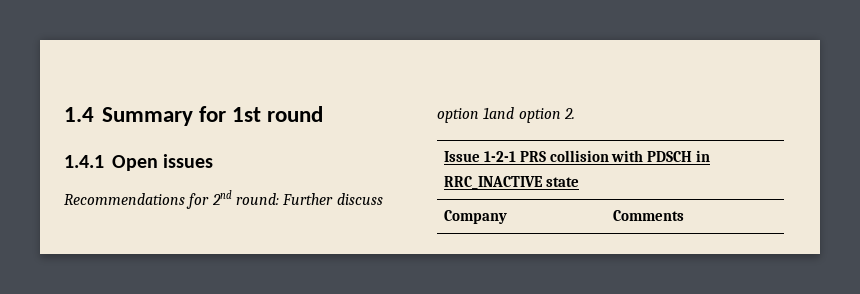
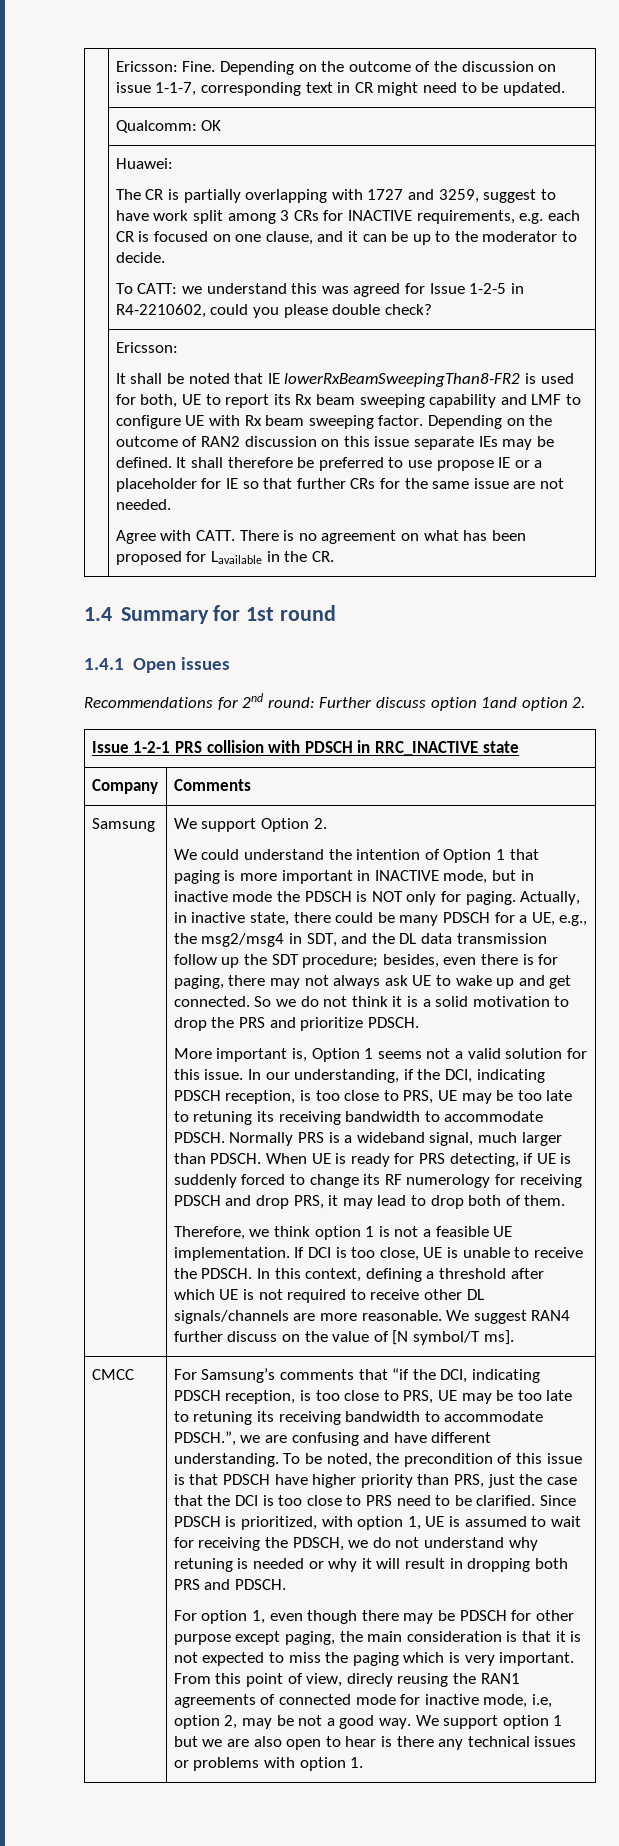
(64, 114) none -> [115,61,557,75] [115,82,565,96] [115,120,222,133] [115,158,173,169] [115,189,556,203] [115,210,580,224] [115,231,578,245] [115,252,165,263] [115,283,524,297] [115,304,432,318] [115,342,178,353] [115,373,574,387] [115,394,581,408] [115,415,553,429] [115,436,554,450] [115,457,543,471] [115,478,564,492] [115,499,171,510] [115,530,526,544] [115,551,334,565] | Ericsson: Fine. Depending on the outcome of the discussion on issue 1-1-7, corresponding text in CR might need to be updated. // | Qualcomm: OK // | Huawei: // The CR is partially overlapping with 1727 and 3259, suggest to have work split among 3 CRs for INACTIVE requirements, e.g. each CR is focused on one clause, and it can be up to the moderator to decide. // To CATT: we understand this was agreed for Issue 1-2-5 in R4-2210602, could you please double check? // | Ericsson: // It shall be noted that IE lowerRxBeamSweepingThan8-FR2 is used for both, UE to report its Rx beam sweeping capability and LMF to configure UE with Rx beam sweeping factor. Depending on the outcome of RAN2 discussion on this issue separate IEs may be defined. It shall therefore be preferred to use propose IE or a placeholder for IE so that further CRs for the same issue are not needed. // Agree with CATT. There is no agreement on what has been proposed for Lavailable in the CR. //
(684, 215) none -> [91,818,155,832] [173,818,327,832] [173,849,539,863] [173,870,534,884] [173,891,581,905] [173,912,588,926] [173,933,547,947] [173,954,559,968] [173,975,572,989] [173,996,570,1007] [173,1017,419,1031] [173,1048,587,1062] [173,1069,545,1083] [173,1090,573,1104] [173,1111,544,1125] [173,1132,562,1146] [173,1153,572,1167] [173,1174,582,1188] [173,1195,566,1209] [173,1226,513,1240] [173,1247,583,1261] [173,1268,544,1282] [173,1289,484,1303] [173,1310,571,1324] [173,1330,514,1345] [91,1369,134,1380] [173,1368,540,1383] [173,1390,573,1404] [173,1411,544,1425] [173,1431,492,1446] [173,1453,582,1467] [173,1474,577,1488] [173,1495,576,1506] [173,1516,581,1530] [173,1537,538,1551] [173,1558,568,1572] [173,1579,286,1590] [173,1610,574,1624] [173,1631,582,1645] [173,1652,575,1666] [173,1673,520,1687] [173,1694,552,1708] [173,1715,563,1729] [173,1736,577,1750] [173,1757,364,1771] // Samsung | We support Option 2. // We could understand the intention of Option 1 that paging is more important in INACTIVE mode, but in inactive mode the PDSCH is NOT only for paging. Actually, in inactive state, there could be many PDSCH for a UE, e.g., the msg2/msg4 in SDT, and the DL data transmission follow up the SDT procedure; besides, even there is for paging, there may not always ask UE to wake up and get connected. So we do not think it is a solid motivation to drop the PRS and prioritize PDSCH. // More important is, Option 1 seems not a valid solution for this issue. In our understanding, if the DCI, indicating PDSCH reception, is too close to PRS, UE may be too late to retuning its receiving bandwidth to accommodate PDSCH. Normally PRS is a wideband signal, much larger than PDSCH. When UE is ready for PRS detecting, if UE is suddenly forced to change its RF numerology for receiving PDSCH and drop PRS, it may lead to drop both of them. // Therefore, we think option 1 is not a feasible UE implementation. If DCI is too close, UE is unable to receive the PDSCH. In this context, defining a threshold after which UE is not required to receive other DL signals/channels are more reasonable. We suggest RAN4 further discuss on the value of [N symbol/T ms]. // CMCC | For Samsung’s comments that “if the DCI, indicating PDSCH reception, is too close to PRS, UE may be too late to retuning its receiving bandwidth to accommodate PDSCH.”, we are confusing and have different understanding. To be noted, the precondition of this issue is that PDSCH have higher priority than PRS, just the case that the DCI is too close to PRS need to be clarified. Since PDSCH is prioritized, with option 1, UE is assumed to wait for receiving the PDSCH, we do not understand why retuning is needed or why it will result in dropping both PRS and PDSCH. // For option 1, even though there may be PDSCH for other purpose except paging, the main consideration is that it is not expected to miss the paging which is very important. From this point of view, direcly reusing the RAN1 agreements of connected mode for inactive mode, i.e, option 2, may be not a good way. We support option 1 but we are also open to hear is there any technical issues or problems with option 1.

